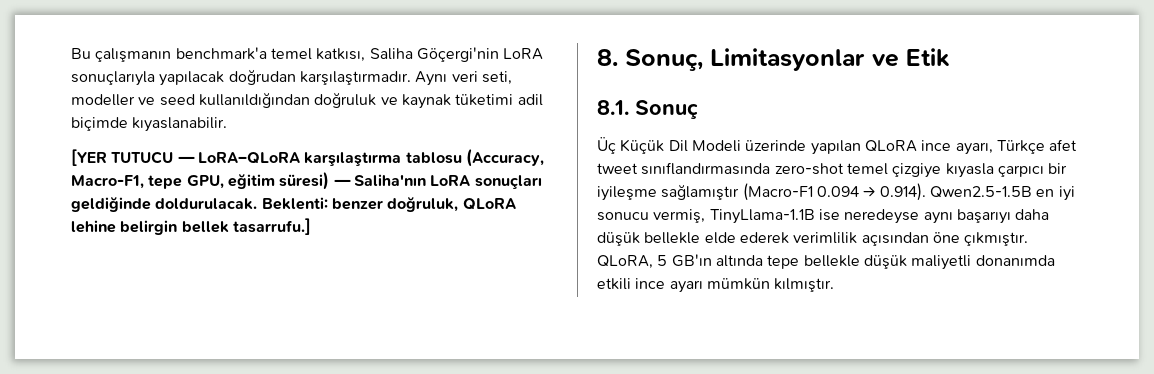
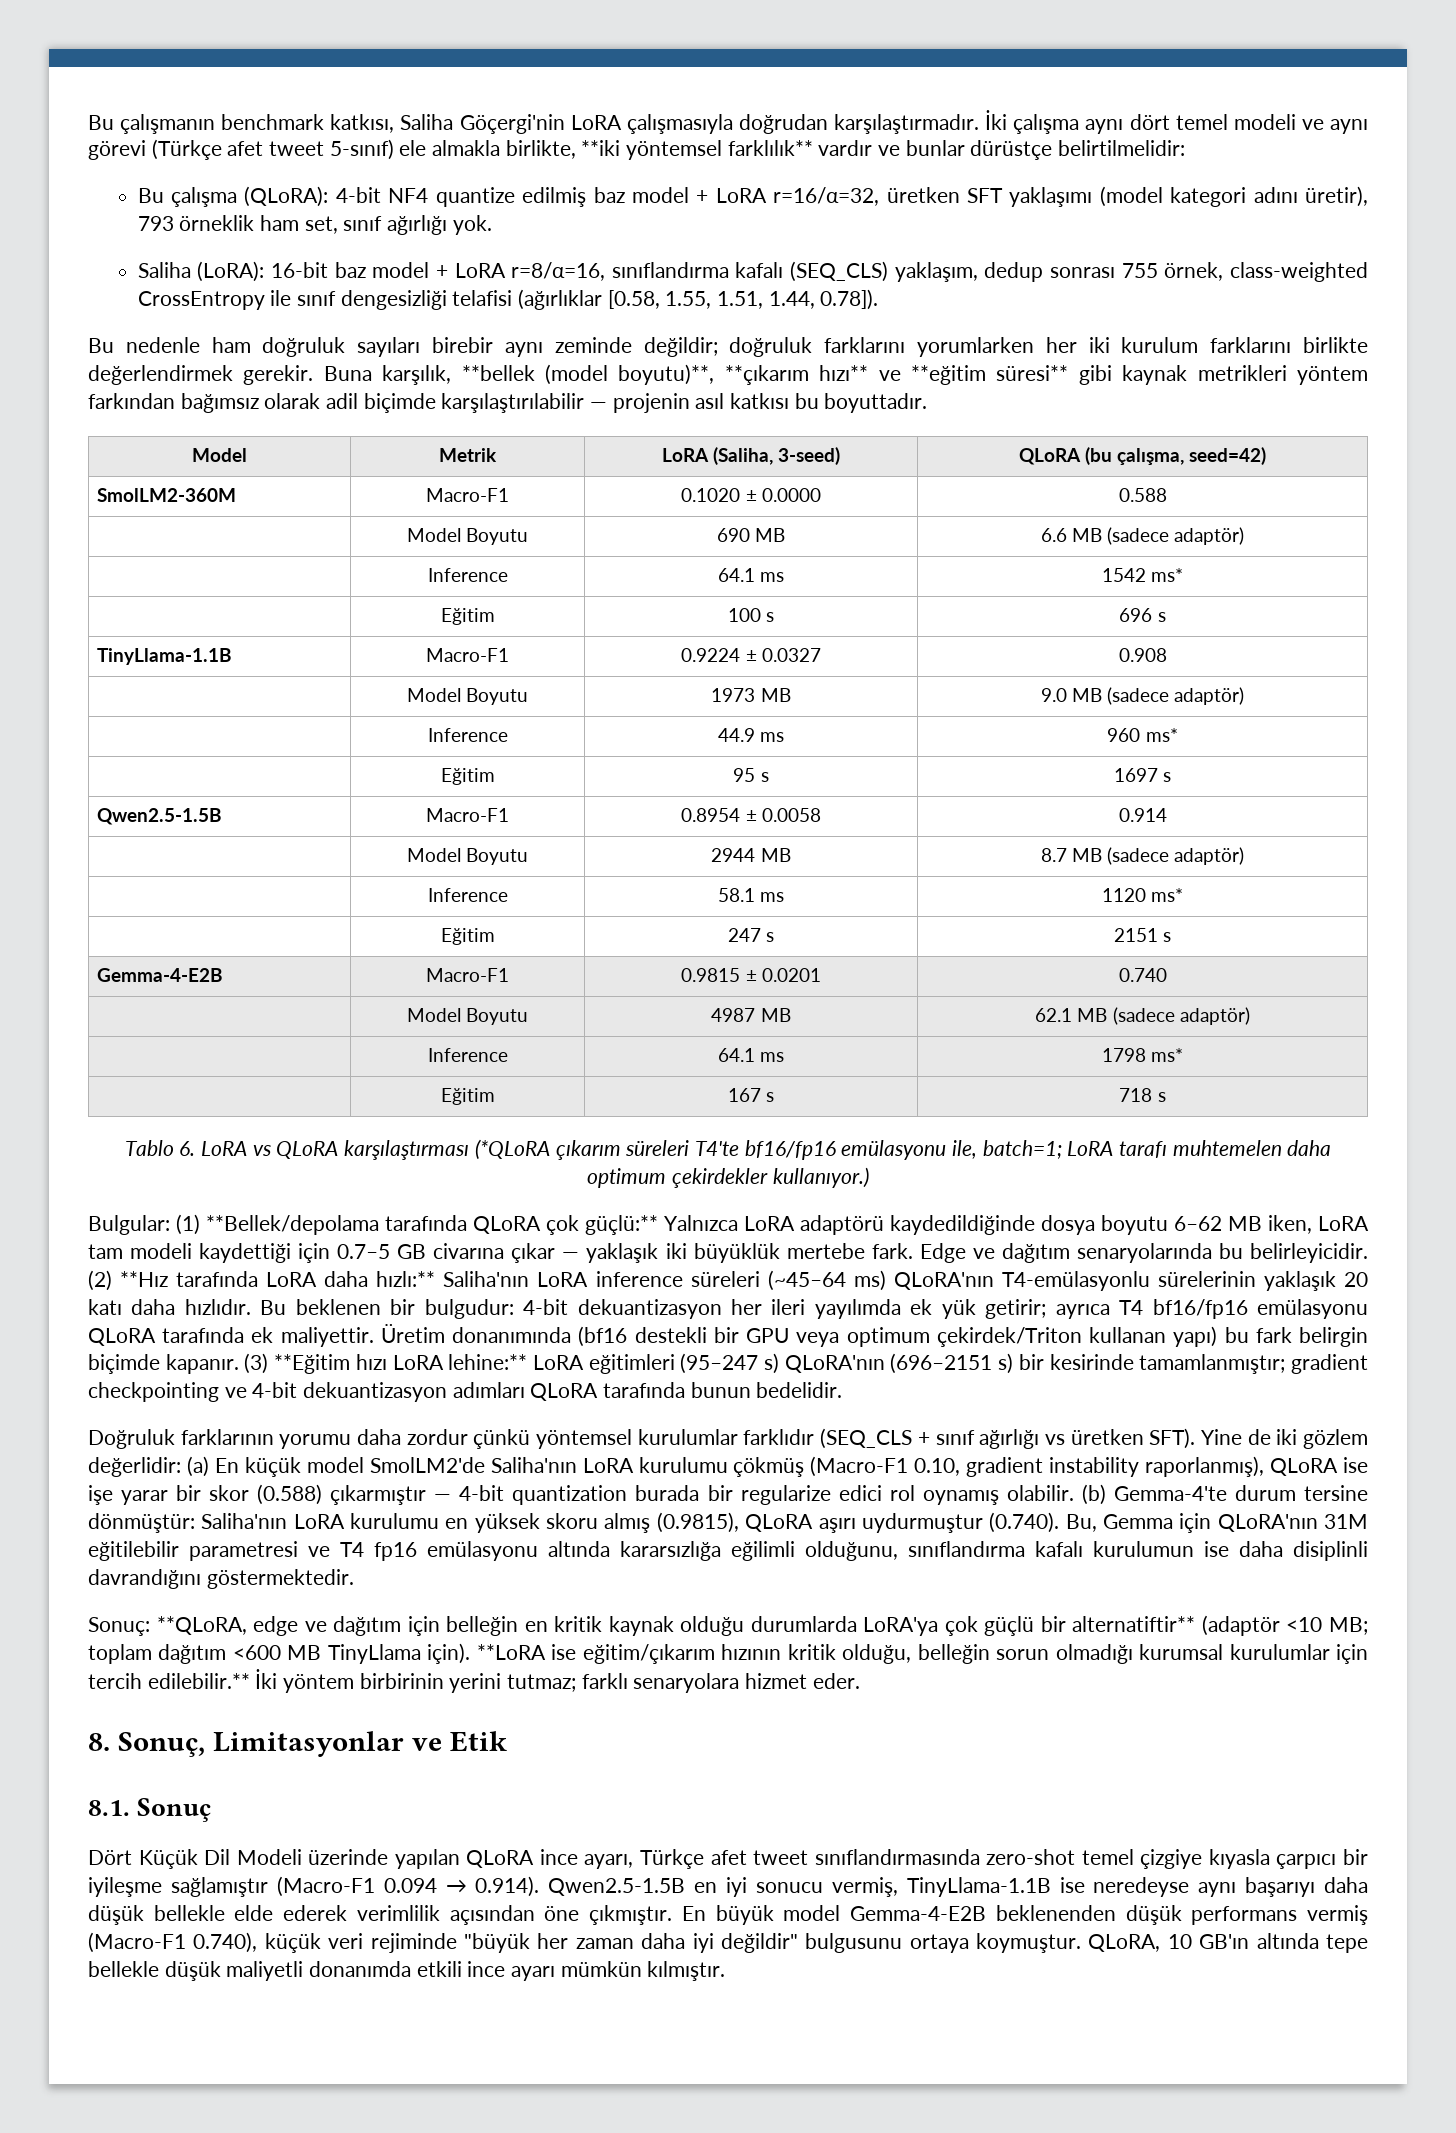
[175,47,312,60] benchmark'a temel -> [221,114,325,130] benchmark
[71,69,512,86] [71,92,543,109] [71,117,228,132] [71,149,544,167] [71,172,542,190] [71,197,516,212] [71,218,311,235] sonuçlarıyla yapılacak doğrudan karşılaştırmadır. Aynı veri seti, modeller ve seed kullanıldığından doğruluk ve kaynak tüketimi adil biçimde kıyaslanabilir. // [YER TUTUCU — LoRA–QLoRA karşılaştırma tablosu (Accuracy, Macro-F1, tepe GPU, eğitim süresi) — Saliha'nın LoRA sonuçları geldiğinde doldurulacak. Beklenti: benzer doğruluk, QLoRA lehine belirgin bellek tasarrufu.] -> [626,110,1368,134] [88,139,1186,160] [137,186,1368,207] [137,215,492,235] [137,261,1369,282] [137,289,879,310] [88,337,1368,357] [88,364,1368,385] [88,393,928,413] [192,448,247,462] [439,448,497,462] [661,447,841,465] [1018,447,1267,465] [96,488,236,502] [426,488,509,502] [681,488,821,502] [1118,488,1167,502] [406,528,529,545] [716,528,786,542] [1040,527,1245,545] [427,568,508,582] [717,568,785,582] [1101,568,1184,582] [440,608,495,625] [727,608,775,622] [1119,608,1166,622] [96,648,232,665] [426,648,509,662] [681,648,821,662] [1118,648,1167,662] [406,688,529,705] [711,688,791,702] [1040,687,1245,705] [427,728,508,742] [717,728,785,742] [1107,728,1178,742] [440,768,495,785] [733,768,769,782] [1113,768,1172,782] [96,808,222,825] [426,808,509,822] [681,808,821,822] [1118,808,1167,822] [406,848,529,865] [711,848,791,862] [1040,847,1245,865] [427,888,508,902] [717,888,785,902] [1101,888,1184,902] [440,928,495,945] [727,928,775,942] [1113,928,1172,942] [96,968,223,982] [426,968,509,982] [681,968,821,982] [1118,968,1167,982] [406,1008,529,1025] [711,1008,791,1022] [1035,1007,1250,1025] [427,1048,508,1062] [717,1048,785,1062] [1101,1048,1184,1062] [440,1088,495,1105] [727,1088,775,1102] [1119,1088,1166,1102] [124,1139,1332,1160] [587,1167,869,1188] [88,1214,1369,1235] [88,1243,1368,1263] [88,1270,1368,1291] [88,1299,1368,1319] [88,1324,1369,1347] [88,1353,1369,1374] [88,1382,843,1402] [88,1428,1369,1449] [88,1456,1368,1477] [88,1484,1368,1505] [88,1512,1368,1533] [88,1541,1368,1561] [88,1569,354,1589] [88,1615,1368,1636] [88,1643,1368,1664] [88,1669,860,1693] çalışmasıyla doğrudan karşılaştırmadır. İki çalışma aynı dört temel modeli ve aynı görevi (Türkçe afet tweet 5-sınıf) ele almakla birlikte, **iki yöntemsel farklılık** vardır ve bunlar dürüstçe belirtilmelidir: // Bu çalışma (QLoRA): 4-bit NF4 quantize edilmiş baz model + LoRA r=16/α=32, üretken SFT yaklaşımı (model kategori adını üretir), 793 örneklik ham set, sınıf ağırlığı yok. // Saliha (LoRA): 16-bit baz model + LoRA r=8/α=16, sınıflandırma kafalı (SEQ_CLS) yaklaşım, dedup sonrası 755 örnek, class-weighted CrossEntropy ile sınıf dengesizliği telafisi (ağırlıklar [0.58, 1.55, 1.51, 1.44, 0.78]). // Bu nedenle ham doğruluk sayıları birebir aynı zeminde değildir; doğruluk farklarını yorumlarken her iki kurulum farklarını birlikte değerlendirmek gerekir. Buna karşılık, **bellek (model boyutu)**, **çıkarım hızı** ve **eğitim süresi** gibi kaynak metrikleri yöntem farkından bağımsız olarak adil biçimde karşılaştırılabilir — projenin asıl katkısı bu boyuttadır. // Model | Metrik | LoRA (Saliha, 3-seed) | QLoRA (bu çalışma, seed=42) // SmolLM2-360M | Macro-F1 | 0.1020 ± 0.0000 | 0.588 // | Model Boyutu | 690 MB | 6.6 MB (sadece adaptör) // | Inference | 64.1 ms | 1542 ms* // | Eğitim | 100 s | 696 s // TinyLlama-1.1B | Macro-F1 | 0.9224 ± 0.0327 | 0.908 // | Model Boyutu | 1973 MB | 9.0 MB (sadece adaptör) // | Inference | 44.9 ms | 960 ms* // | Eğitim | 95 s | 1697 s // Qwen2.5-1.5B | Macro-F1 | 0.8954 ± 0.0058 | 0.914 // | Model Boyutu | 2944 MB | 8.7 MB (sadece adaptör) // | Inference | 58.1 ms | 1120 ms* // | Eğitim | 247 s | 2151 s // Gemma-4-E2B | Macro-F1 | 0.9815 ± 0.0201 | 0.740 // | Model Boyutu | 4987 MB | 62.1 MB (sadece adaptör) // | Inference | 64.1 ms | 1798 ms* // | Eğitim | 167 s | 718 s // Tablo 6. LoRA vs QLoRA karşılaştırması (*QLoRA çıkarım süreleri T4'te bf16/fp16 emülasyonu ile, batch=1; LoRA tarafı muhtemelen daha optimum çekirdekler kullanıyor.) // Bulgular: (1) **Bellek/depolama tarafında QLoRA çok güçlü:** Yalnızca LoRA adaptörü kaydedildiğinde dosya boyutu 6–62 MB iken, LoRA tam modeli kaydettiği için 0.7–5 GB civarına çıkar — yaklaşık iki büyüklük mertebe fark. Edge ve dağıtım senaryolarında bu belirleyicidir. (2) **Hız tarafında LoRA daha hızlı:** Saliha'nın LoRA inference süreleri (~45–64 ms) QLoRA'nın T4-emülasyonlu sürelerinin yaklaşık 20 katı daha hızlıdır. Bu beklenen bir bulgudur: 4-bit dekuantizasyon her ileri yayılımda ek yük getirir; ayrıca T4 bf16/fp16 emülasyonu QLoRA tarafında ek maliyettir. Üretim donanımında (bf16 destekli bir GPU veya optimum çekirdek/Triton kullanan yapı) bu fark belirgin biçimde kapanır. (3) **Eğitim hızı LoRA lehine:** LoRA eğitimleri (95–247 s) QLoRA'nın (696–2151 s) bir kesirinde tamamlanmıştır; gradient checkpointing ve 4-bit dekuantizasyon adımları QLoRA tarafında bunun bedelidir. // Doğruluk farklarının yorumu daha zordur çünkü yöntemsel kurulumlar farklıdır (SEQ_CLS + sınıf ağırlığı vs üretken SFT). Yine de iki gözlem değerlidir: (a) En küçük model SmolLM2'de Saliha'nın LoRA kurulumu çökmüş (Macro-F1 0.10, gradient instability raporlanmış), QLoRA ise işe yarar bir skor (0.588) çıkarmıştır — 4-bit quantization burada bir regularize edici rol oynamış olabilir. (b) Gemma-4'te durum tersine dönmüştür: Saliha'nın LoRA kurulumu en yüksek skoru almış (0.9815), QLoRA aşırı uydurmuştur (0.740). Bu, Gemma için QLoRA'nın 31M eğitilebilir parametresi ve T4 fp16 emülasyonu altında kararsızlığa eğilimli olduğunu, sınıflandırma kafalı kurulumun ise daha disiplinli davrandığını göstermektedir. // Sonuç: **QLoRA, edge ve dağıtım için belleğin en kritik kaynak olduğu durumlarda LoRA'ya çok güçlü bir alternatiftir** (adaptör <10 MB; toplam dağıtım <600 MB TinyLlama için). **LoRA ise eğitim/çıkarım hızının kritik olduğu, belleğin sorun olmadığı kurumsal kurulumlar için tercih edilebilir.** İki yöntem birbirinin yerini tutmaz; farklı senaryolara hizmet eder.
[597,137,616,154] Üç -> [88,1850,132,1865] Dört
[597,255,668,269] QLoRA, 5 -> [681,1905,1369,1925] [88,1932,1192,1953] En büyük model Gemma-4-E2B beklenenden düşük performans vermiş (Macro-F1 0.740), küçük veri rejiminde "büyük her zaman daha iyi değildir" bulgusunu ortaya koymuştur. QLoRA, 10

